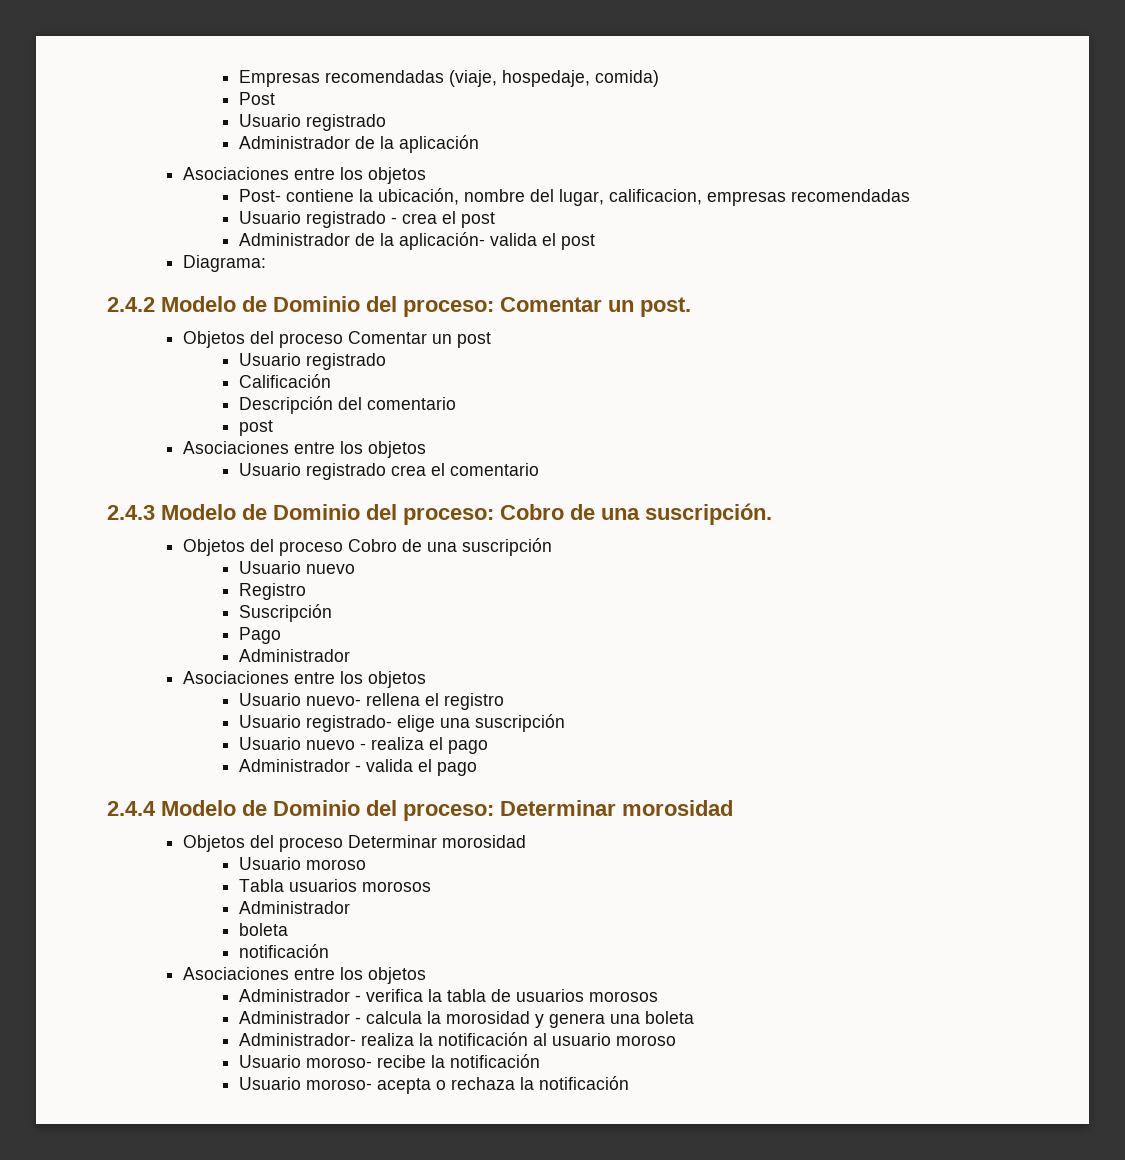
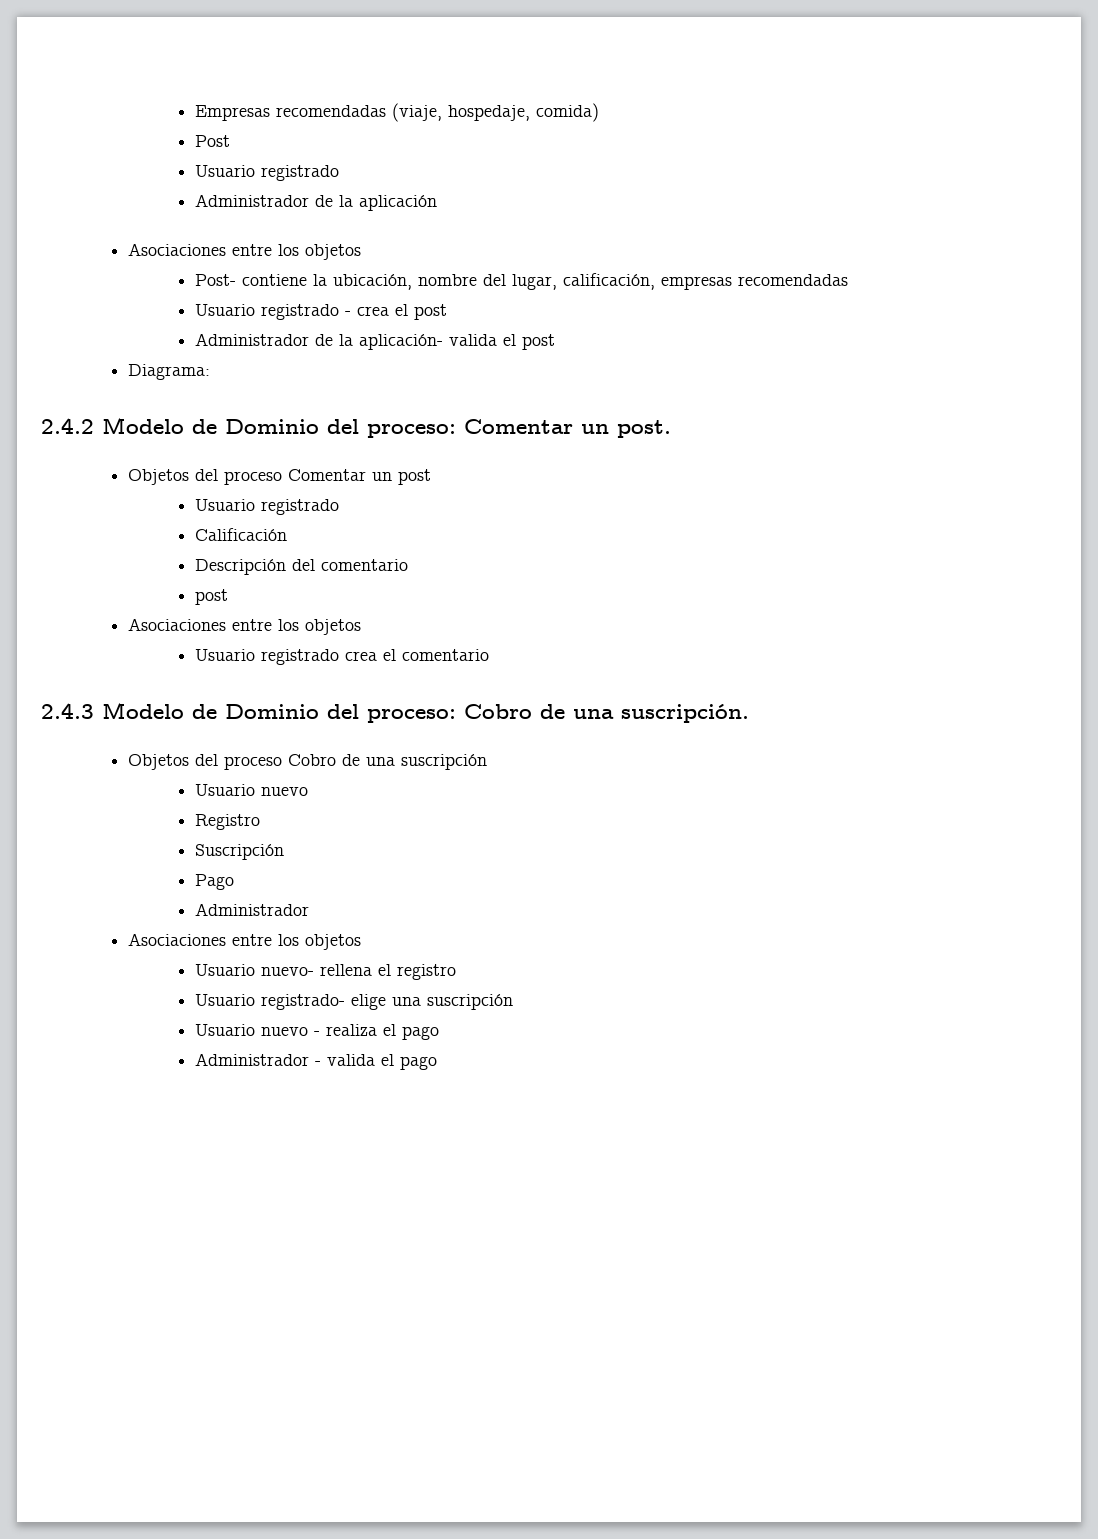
[608,189,702,205] calificacion, -> [562,273,655,290] calificación,
[107,800,733,821] [182,835,526,852] [238,857,366,870] [238,879,431,892] [238,901,350,914] [238,923,288,936] [238,944,329,958] [182,967,426,984] [238,989,658,1002] [238,1011,694,1028] [238,1032,676,1046] [238,1054,540,1068] [238,1076,629,1094] // 2.4.4 Modelo de Dominio del proceso: Determinar morosidad // Objetos del proceso Determinar morosidad // Usuario moroso // Tabla usuarios morosos // Administrador // boleta // notificación // Asociaciones entre los objetos // Administrador - verifica la tabla de usuarios morosos // Administrador - calcula la morosidad y genera una boleta // Administrador- realiza la notificación al usuario moroso // Usuario moroso- recibe la notificación // Usuario moroso- acepta o rechaza la notificación -> (437, 1063) none

